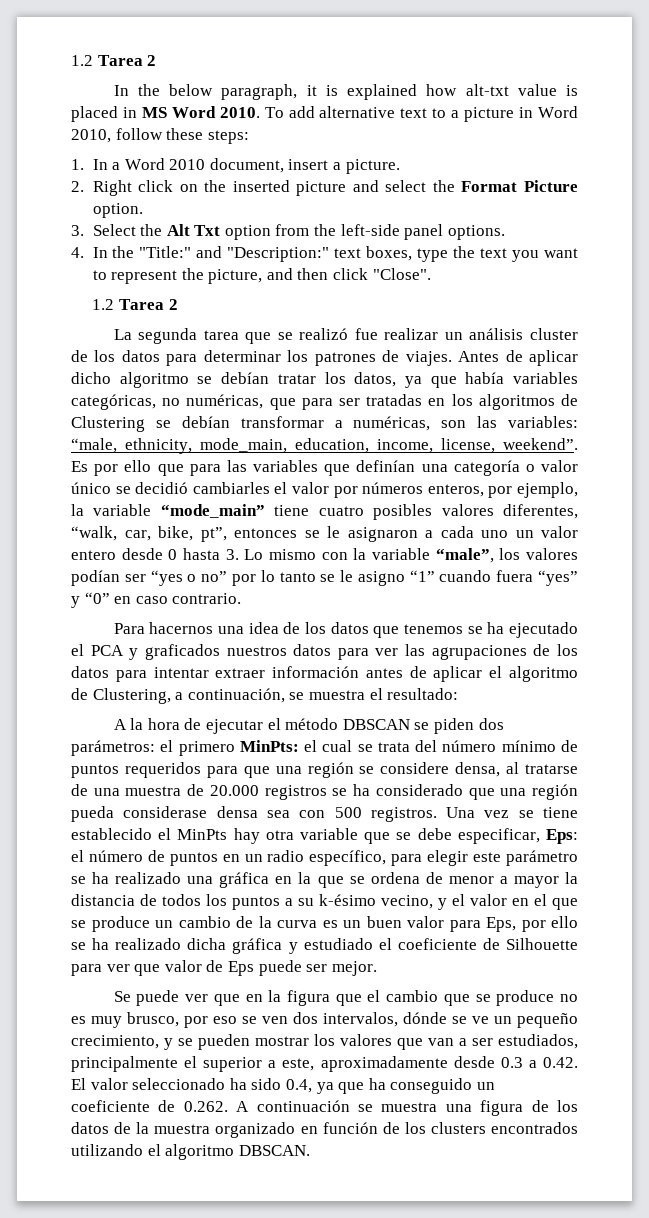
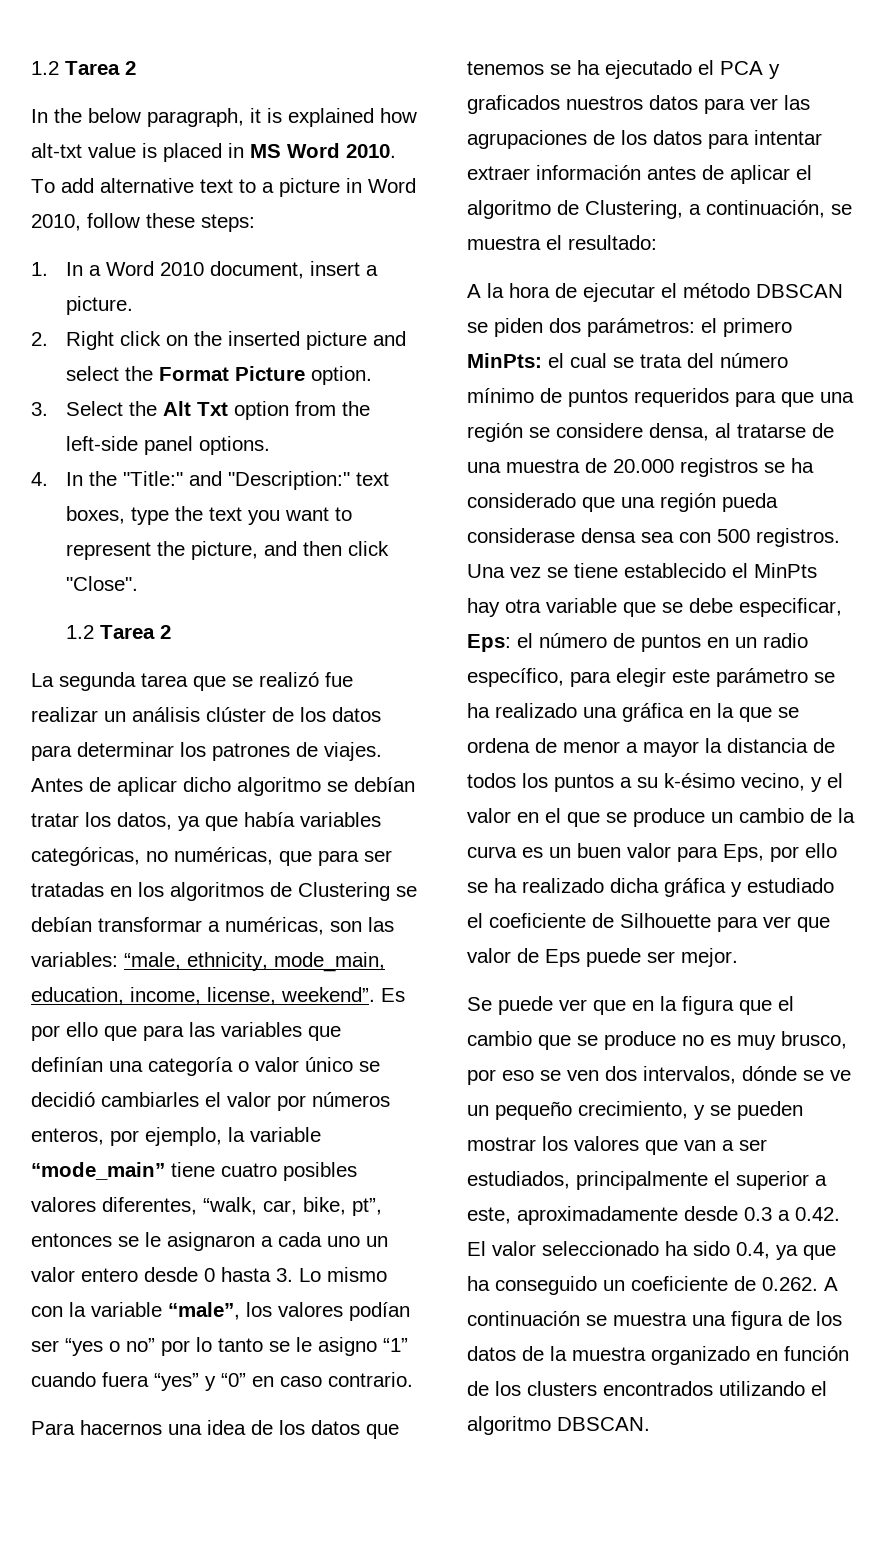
[530,328,578,340] cluster -> [206,707,266,722] clúster

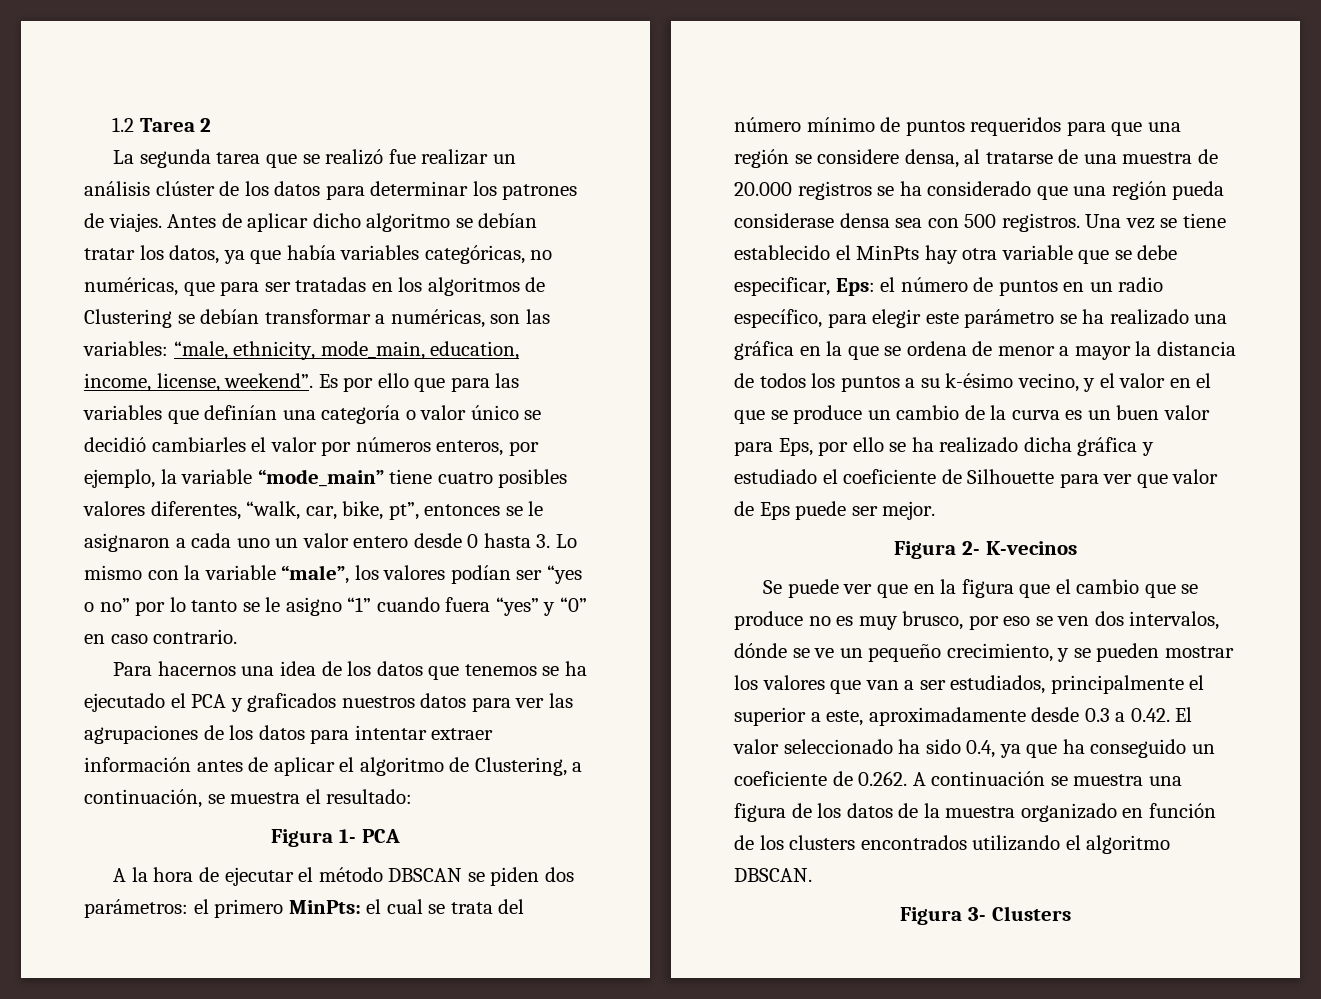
[31,61,136,75] [31,108,417,127] [31,143,396,162] [31,178,416,197] [31,213,255,232] [31,261,378,279] [65,296,133,315] [31,331,406,350] [65,366,372,385] [31,401,370,420] [65,436,270,455] [31,471,389,490] [65,506,352,525] [65,541,389,560] [65,576,138,591] [65,625,171,639] 1.2 Tarea 2 // In the below paragraph, it is explained how alt-txt value is placed in MS Word 2010. To add alternative text to a picture in Word 2010, follow these steps: // 1. In a Word 2010 document, insert a picture. // 2. Right click on the inserted picture and select the Format Picture option. // 3. Select the Alt Txt option from the left-side panel options. // 4. In the "Title:" and "Description:" text boxes, type the text you want to represent the picture, and then click "Close". // 1.2 Tarea 2 -> [112,117,212,132] 1.2 Tarea 2
(657, 242) none -> [271,829,400,847] // Figura 1- PCA
(738, 957) none -> [894,541,1077,559] // Figura 2- K-vecinos
(650, 1424) none -> [900,906,1071,925] // Figura 3- Clusters

